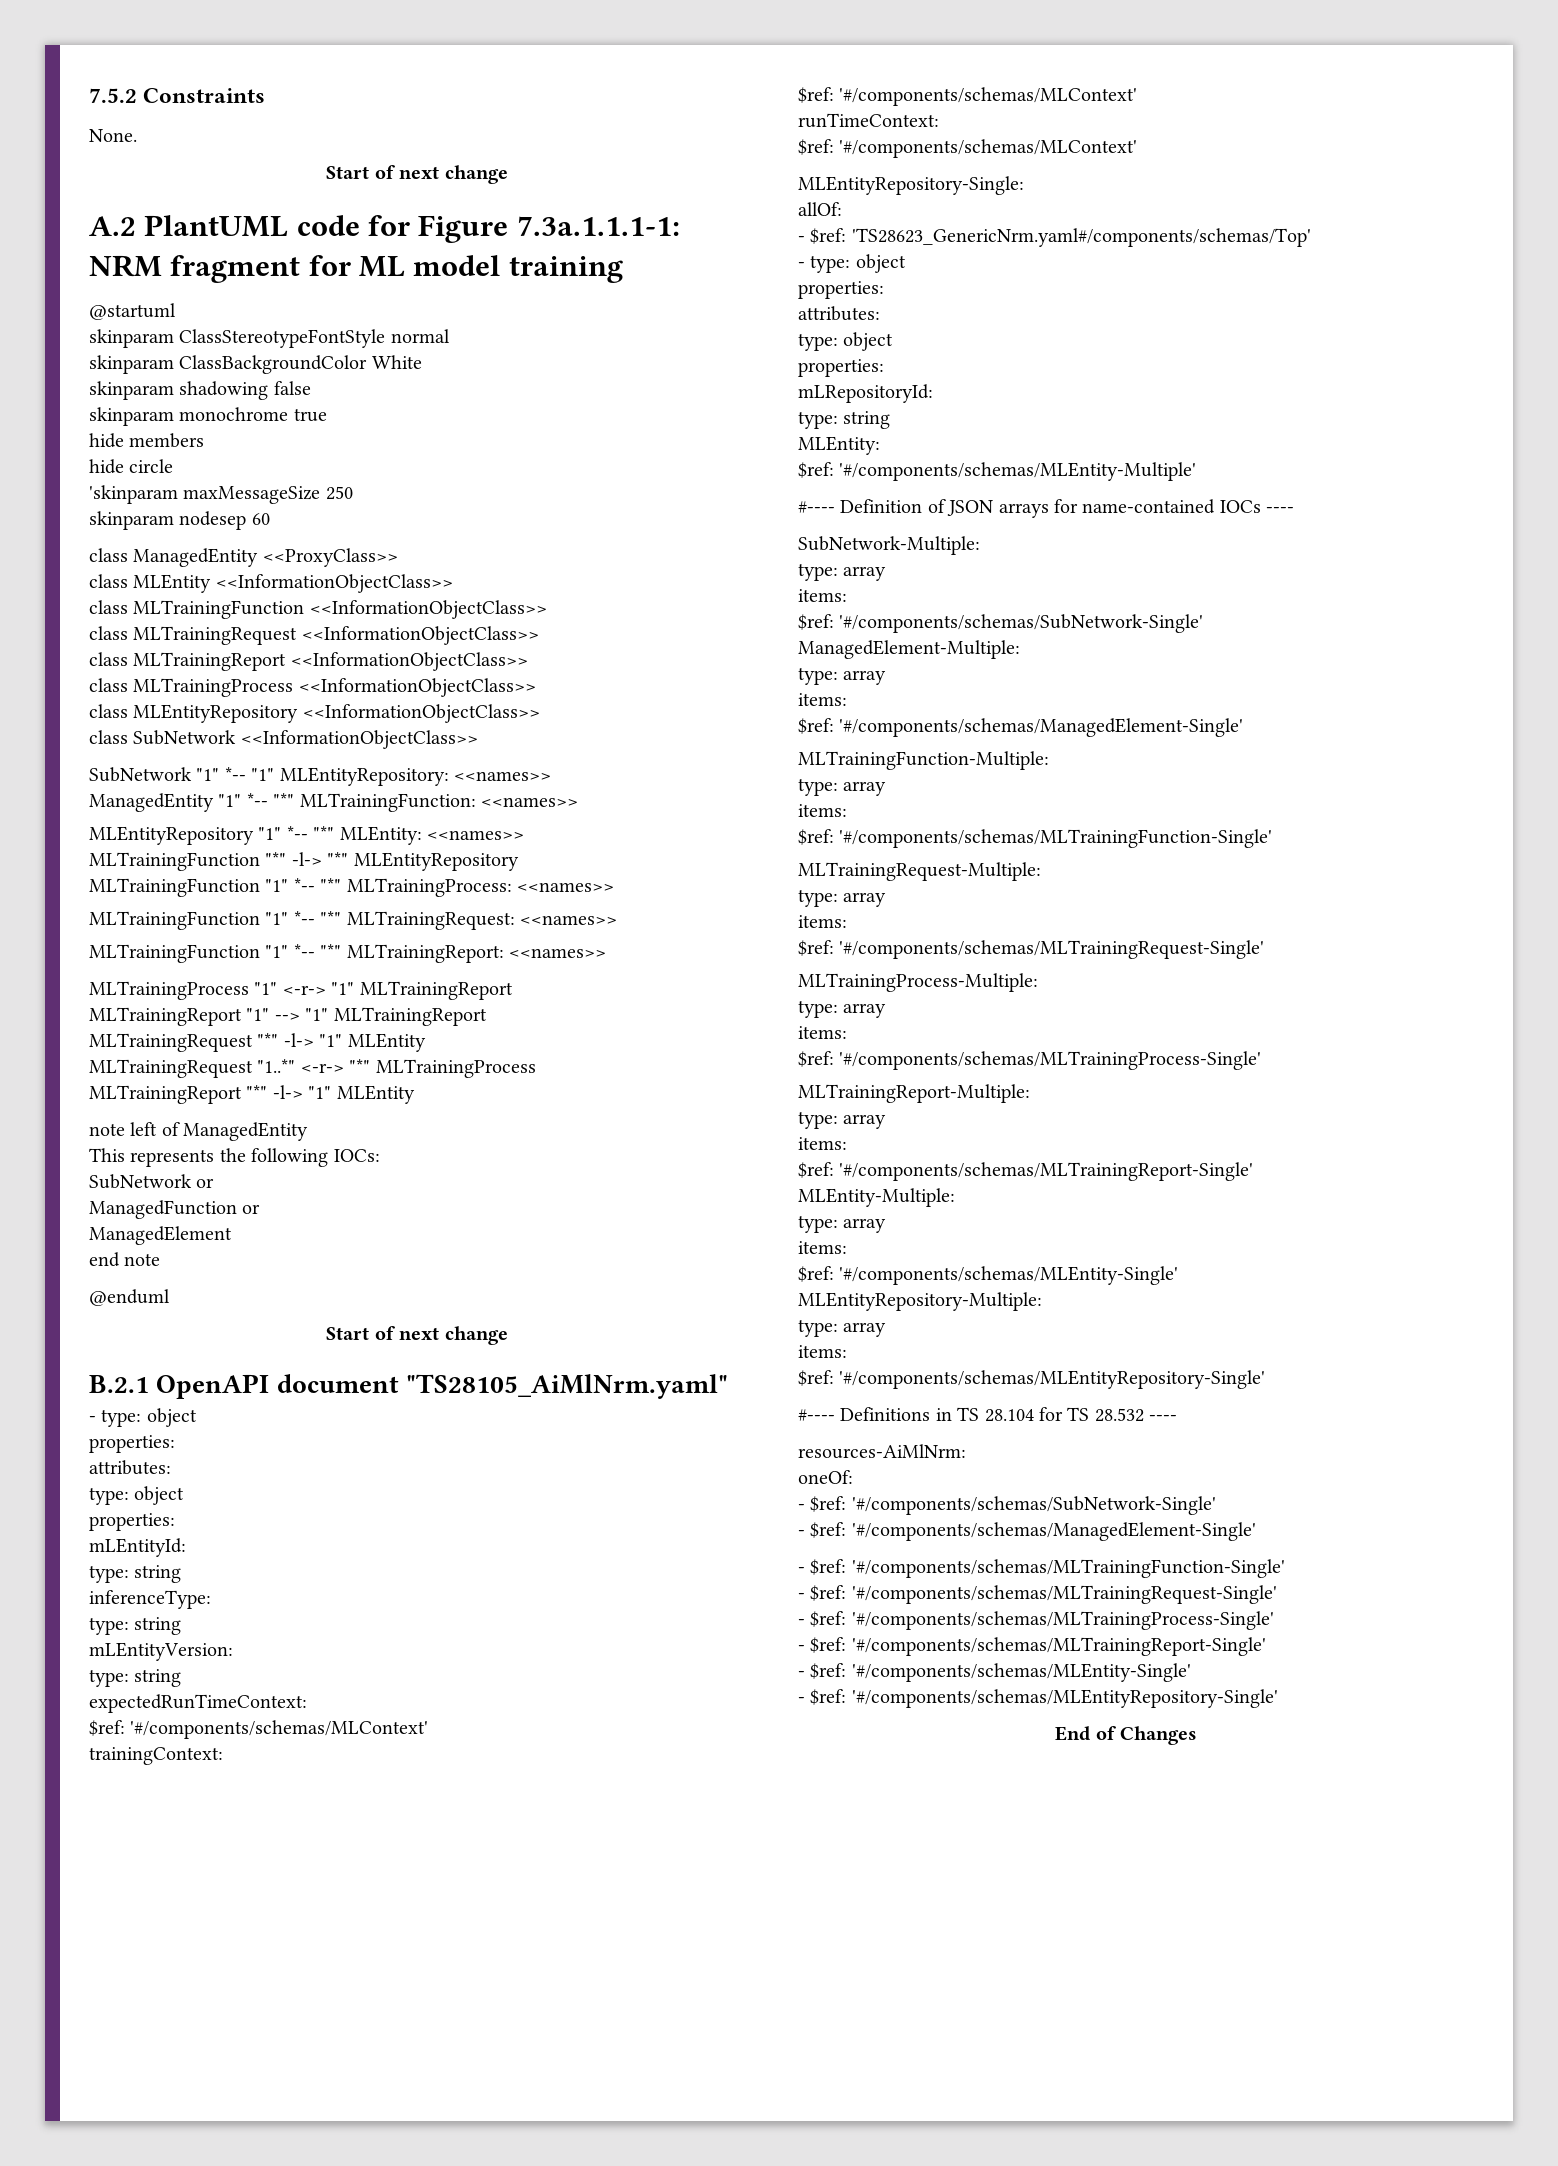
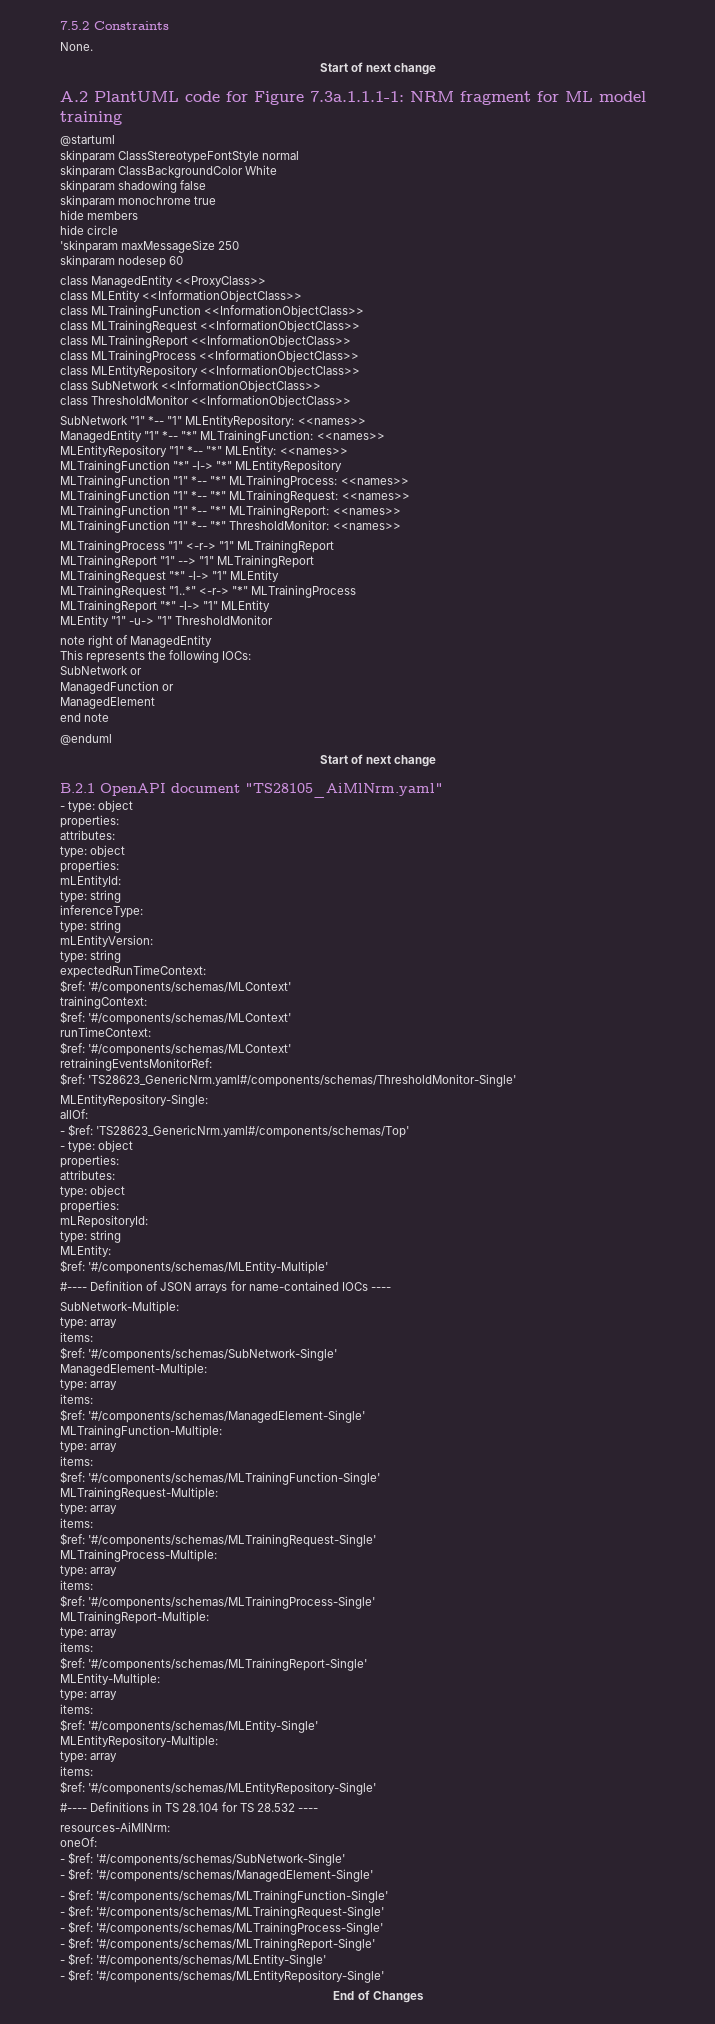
(478, 739) none -> [60,395,352,407] // class ThresholdMonitor <<InformationObjectClass>>
(606, 953) none -> [60,520,401,533] // MLTrainingFunction "1" *-- "*" ThresholdMonitor: <<names>>
[89,1122,158,1136] // note left -> [60,615,274,627] [60,635,114,648] // MLEntity "1" -u-> "1" ThresholdMonitor // note right
(1138, 148) none -> [60,1058,212,1071] [60,1073,517,1087] // retrainingEventsMonitorRef: // $ref: 'TS28623_GenericNrm.yaml#/components/schemas/ThresholdMonitor-Single'

